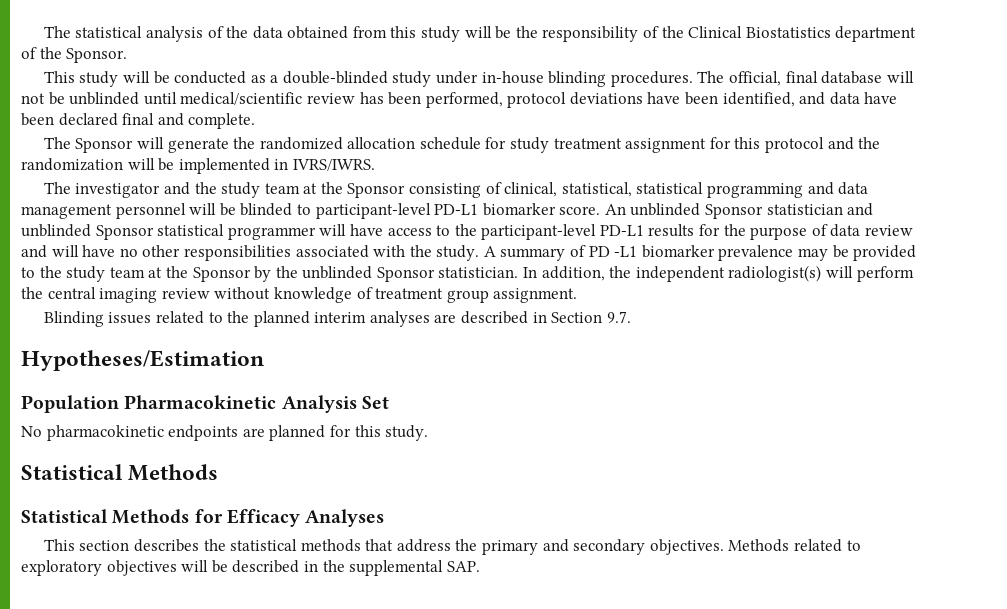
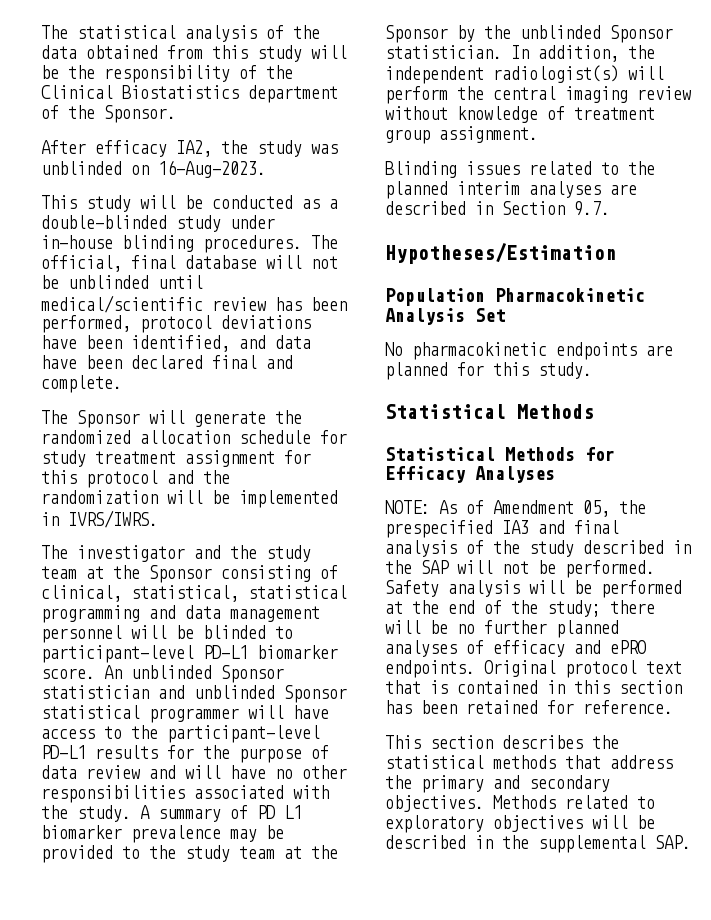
(128, 55) none -> [41,140,338,157] [41,160,266,178] // After efficacy IA2, the study was unblinded on 16-Aug-2023.
[614,246,638,257] -L1 -> [284,805,302,819] L1
(385, 518) none -> [385,500,646,517] [385,520,619,538] [385,540,691,557] [385,560,655,578] [385,580,682,598] [385,600,655,617] [385,620,619,638] [385,640,646,657] [385,660,682,678] [385,680,682,694] [385,700,673,714] // NOTE: As of Amendment 05, the prespecified IA3 and final analysis of the study described in the SAP will not be performed. Safety analysis will be performed at the end of the study; there will be no further planned analyses of efficacy and ePRO endpoints. Original protocol text that is contained in this section has been retained for reference.

